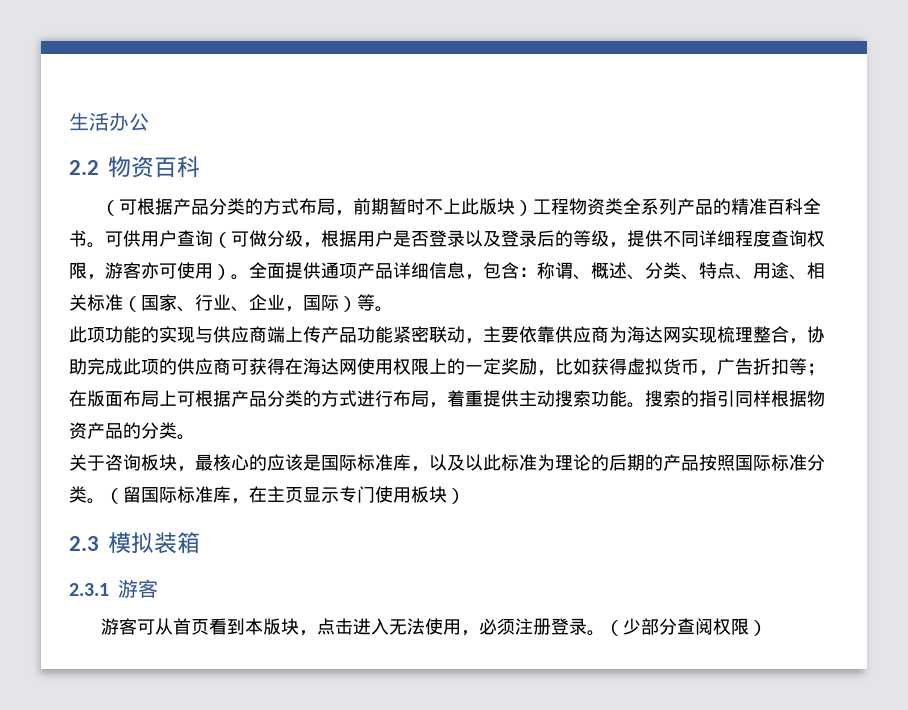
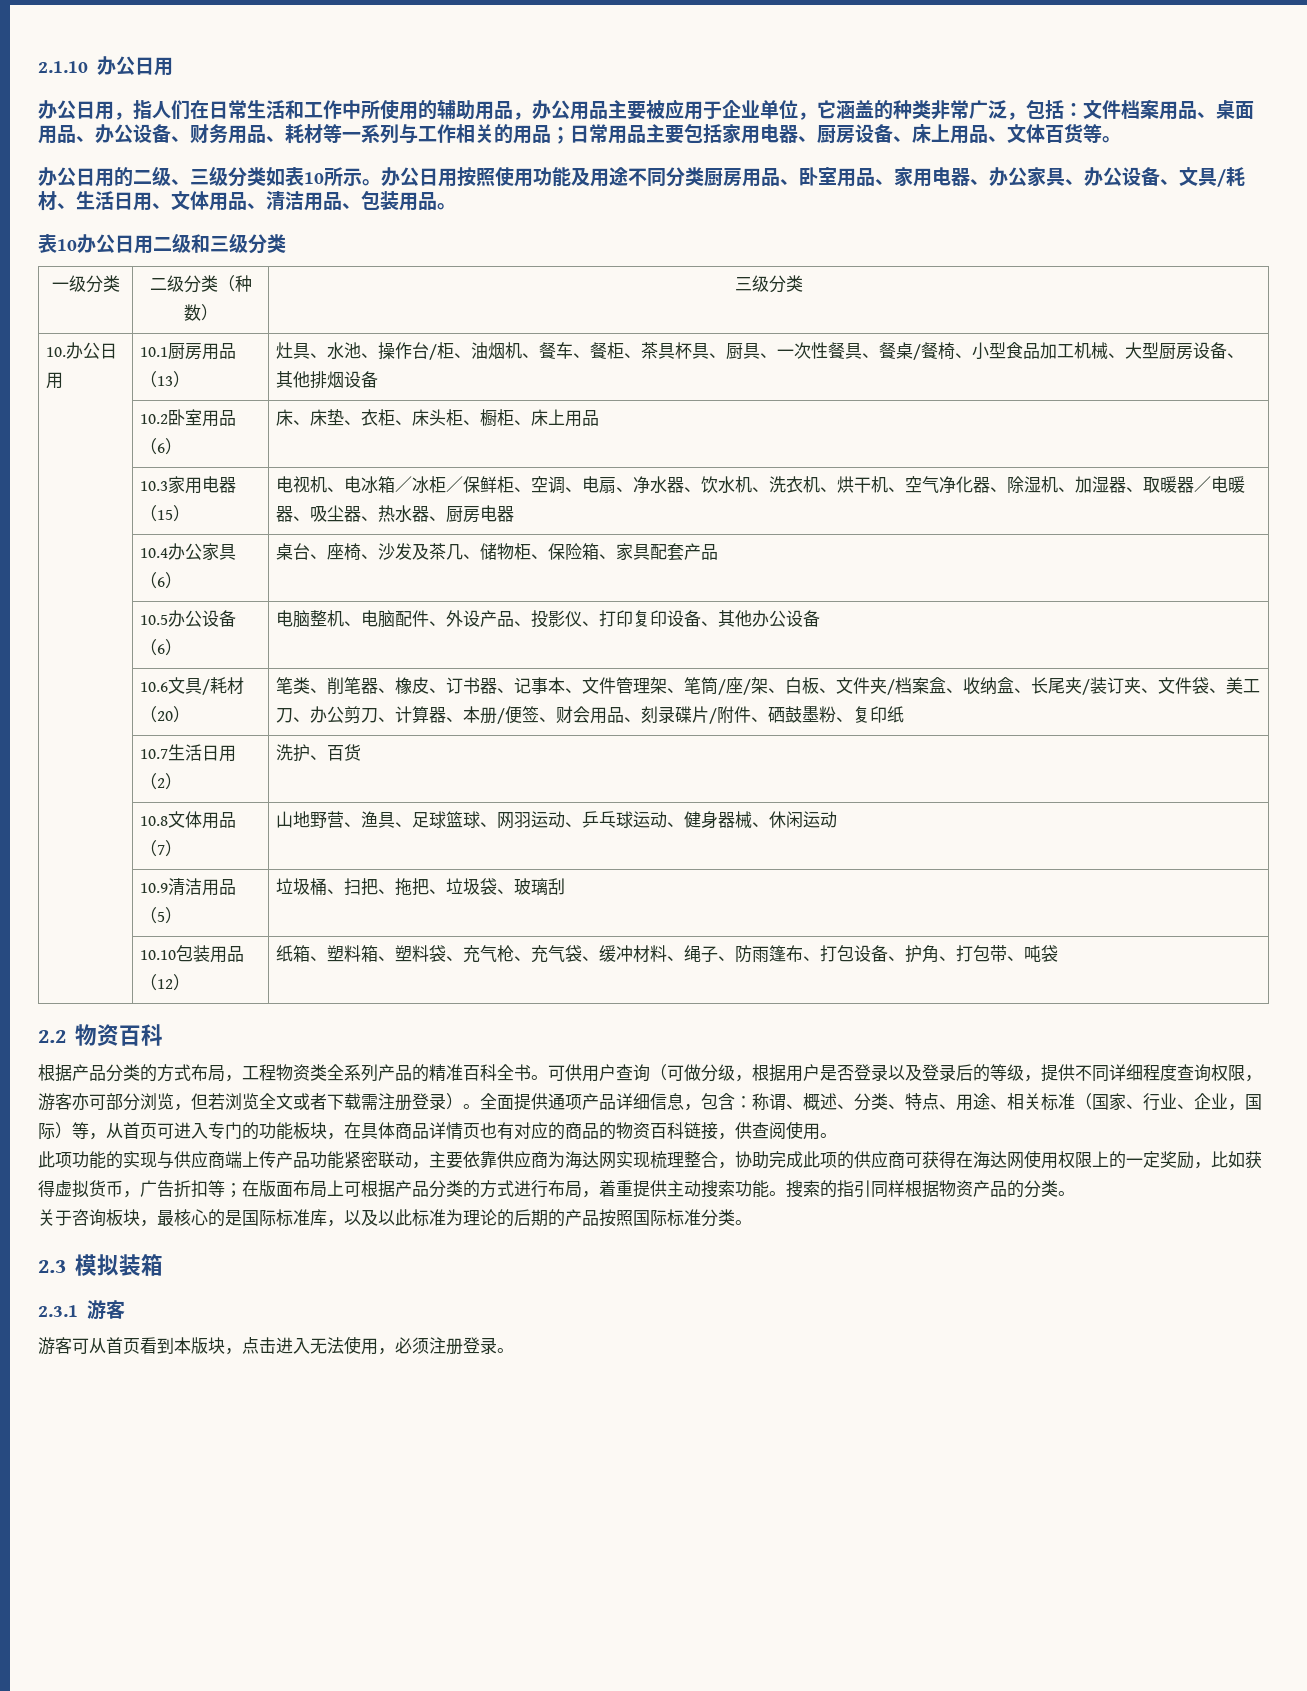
[69,112,149,131] 生活办公 -> [38,56,173,76] [38,99,1254,120] [38,123,1121,144] [38,166,1245,187] [38,190,456,211] [38,233,286,254] [51,275,120,293] [149,275,252,293] [183,304,218,321] [734,275,803,293] [46,342,118,359] [46,372,64,389] [140,343,237,360] [140,371,191,388] [276,342,1245,360] [276,371,379,389] [140,409,237,427] [140,438,183,455] [276,409,600,427] [140,476,237,494] [140,505,191,522] [276,476,1246,494] [276,505,515,523] [140,543,237,561] [140,572,183,589] [276,543,719,561] [140,610,237,627] [140,639,183,656] [276,610,821,628] [140,677,245,695] [140,706,191,723] [276,677,1261,695] [276,706,905,724] [140,744,237,762] [140,773,183,790] [276,744,362,762] [140,811,237,829] [140,840,183,857] [276,811,838,829] [140,878,237,896] [140,907,183,924] [276,878,566,896] [140,945,245,963] [140,974,191,991] [276,945,1059,963] 2.1.10办公日用 // 办公日用，指人们在日常生活和工作中所使用的辅助用品，办公用品主要被应用于企业单位，它涵盖的种类非常广泛，包括：文件档案用品、桌面用品、办公设备、财务用品、耗材等一系列与工作相关的用品；日常用品主要包括家用电器、厨房设备、床上用品、文体百货等。 // 办公日用的二级、三级分类如表10所示。办公日用按照使用功能及用途不同分类厨房用品、卧室用品、家用电器、办公家具、办公设备、文具/耗材、生活日用、文体用品、清洁用品、包装用品。 // 表10办公日用二级和三级分类 // 一级分类 | 二级分类（种数） | 三级分类 // 10.办公日用 | 10.1厨房用品（13） | 灶具、水池、操作台/柜、油烟机、餐车、餐柜、茶具杯具、厨具、一次性餐具、餐桌/餐椅、小型食品加工机械、大型厨房设备、其他排烟设备 // | 10.2卧室用品（6） | 床、床垫、衣柜、床头柜、橱柜、床上用品 // | 10.3家用电器（15） | 电视机、电冰箱／冰柜／保鲜柜、空调、电扇、净水器、饮水机、洗衣机、烘干机、空气净化器、除湿机、加湿器、取暖器／电暖器、吸尘器、热水器、厨房电器 // | 10.4办公家具（6） | 桌台、座椅、沙发及茶几、储物柜、保险箱、家具配套产品 // | 10.5办公设备（6） | 电脑整机、电脑配件、外设产品、投影仪、打印复印设备、其他办公设备 // | 10.6文具/耗材（20） | 笔类、削笔器、橡皮、订书器、记事本、文件管理架、笔筒/座/架、白板、文件夹/档案盒、收纳盒、长尾夹/装订夹、文件袋、美工刀、办公剪刀、计算器、本册/便签、财会用品、刻录碟片/附件、硒鼓墨粉、复印纸 // | 10.7生活日用（2） | 洗护、百货 // | 10.8文体用品（7） | 山地野营、渔具、足球篮球、网羽运动、乒乓球运动、健身器械、休闲运动 // | 10.9清洁用品（5） | 垃圾桶、扫把、拖把、垃圾袋、玻璃刮 // | 10.10包装用品（12） | 纸箱、塑料箱、塑料袋、充气枪、充气袋、缓冲材料、绳子、防雨篷布、打包设备、护角、打包带、吨袋
[100,199,137,216] （可 -> (163, 1035) none
[352,198,533,216] 前期暂时不上此版块） -> (242, 1078) none
[177,262,213,279] 使用 -> [106,1093,446,1111] 部分浏览，但若浏览全文或者下载需注册登录
(375, 302) none -> [89,1121,820,1140] ，从首页可进入专门的功能板块，在具体商品详情页也有对应的商品的物资百科链接，供查阅使用
[267,454,303,471] 应该 -> (225, 1218) none
[105,486,465,504] （留国际标准库，在主页显示专门使用板块） -> (752, 1222) none
[604,618,767,636] （少部分查阅权限） -> (514, 1350) none

